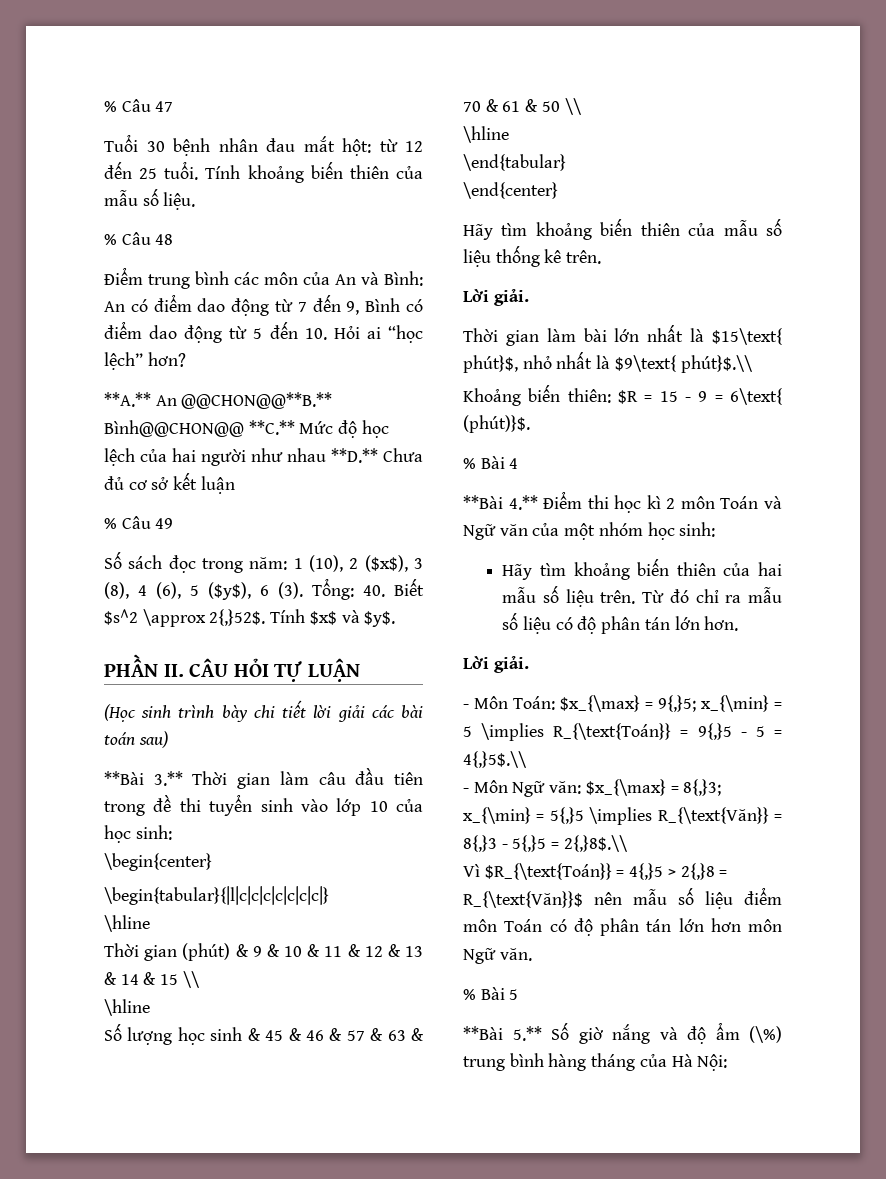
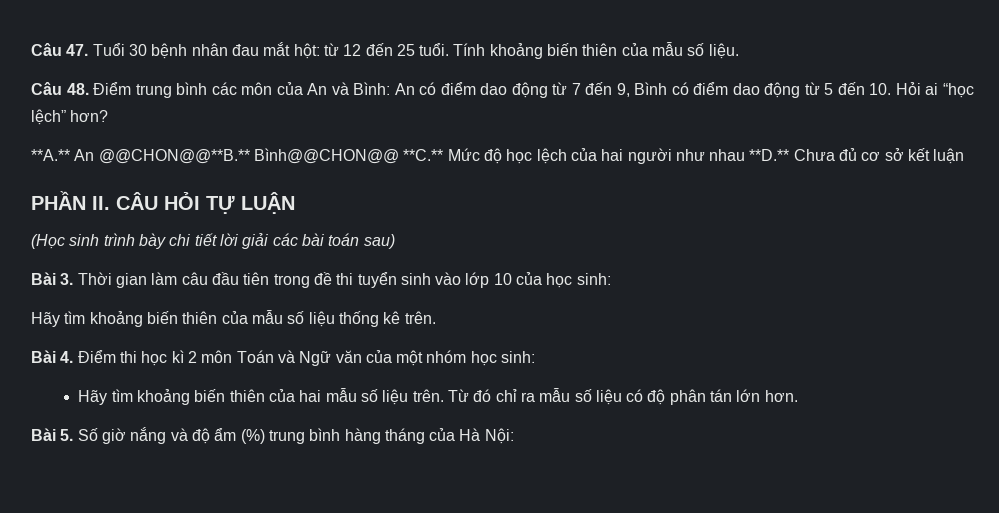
[104,99,174,112] % Câu 47 // -> [31,43,89,56] Câu 47.
[104,232,174,245] % Câu 48 // -> [31,82,89,95] Câu 48.
[104,516,174,529] [104,551,423,573] [104,578,424,600] [104,609,396,627] // % Câu 49 // Số sách đọc trong năm: 1 (10), 2 ($x$), 3 (8), 4 (6), 5 ($y$), 6 (3). Tổng: 40. Biết $s^2 \approx 2{,}52$. Tính $x$ và $y$. -> (965, 156) none
[104,771,183,786] **Bài 3.** -> [31,272,74,285] Bài 3.
[104,853,212,871] [104,886,329,905] [104,915,150,932] [104,943,423,961] [104,971,199,988] [104,999,150,1016] [104,1023,424,1045] [463,98,581,115] [463,126,509,143] [463,154,566,171] [463,182,558,199] // \begin{center} // \begin{tabular}{|l|c|c|c|c|c|c|c|} // \hline // Thời gian (phút) & 9 & 10 & 11 & 12 & 13 & 14 & 15 \\ // \hline // Số lượng học sinh & 45 & 46 & 57 & 63 & 70 & 61 & 50 \\ // \hline // \end{tabular} // \end{center} -> (611, 279) none
[463,289,529,306] [463,324,782,346] [463,351,752,373] [463,384,782,406] [463,415,530,433] [463,456,519,469] [463,495,538,510] Lời giải. // Thời gian làm bài lớn nhất là $15\text{ phút}$, nhỏ nhất là $9\text{ phút}$.\\ // Khoảng biến thiên: $R = 15 - 9 = 6\text{ (phút)}$. // % Bài 4 // **Bài 4.** -> [31,350,74,363] Bài 4.
[463,656,529,673] [463,695,782,712] [463,723,782,741] [463,751,526,768] [463,779,722,797] [463,807,782,825] [463,835,627,852] [463,863,728,880] [463,887,782,909] [463,918,782,936] [463,948,532,964] [463,987,519,1000] [463,1026,542,1041] Lời giải. // - Môn Toán: $x_{\max} = 9{,}5; x_{\min} = 5 \implies R_{\text{Toán}} = 9{,}5 - 5 = 4{,}5$.\\ // - Môn Ngữ văn: $x_{\max} = 8{,}3; x_{\min} = 5{,}5 \implies R_{\text{Văn}} = 8{,}3 - 5{,}5 = 2{,}8$.\\ // Vì $R_{\text{Toán}} = 4{,}5 > 2{,}8 = R_{\text{Văn}}$ nên mẫu số liệu điểm môn Toán có độ phân tán lớn hơn môn Ngữ văn. // % Bài 5 // **Bài 5.** -> [31,428,74,441] Bài 5.
[749,1026,782,1043] (\%) -> [240,429,265,444] (%)

